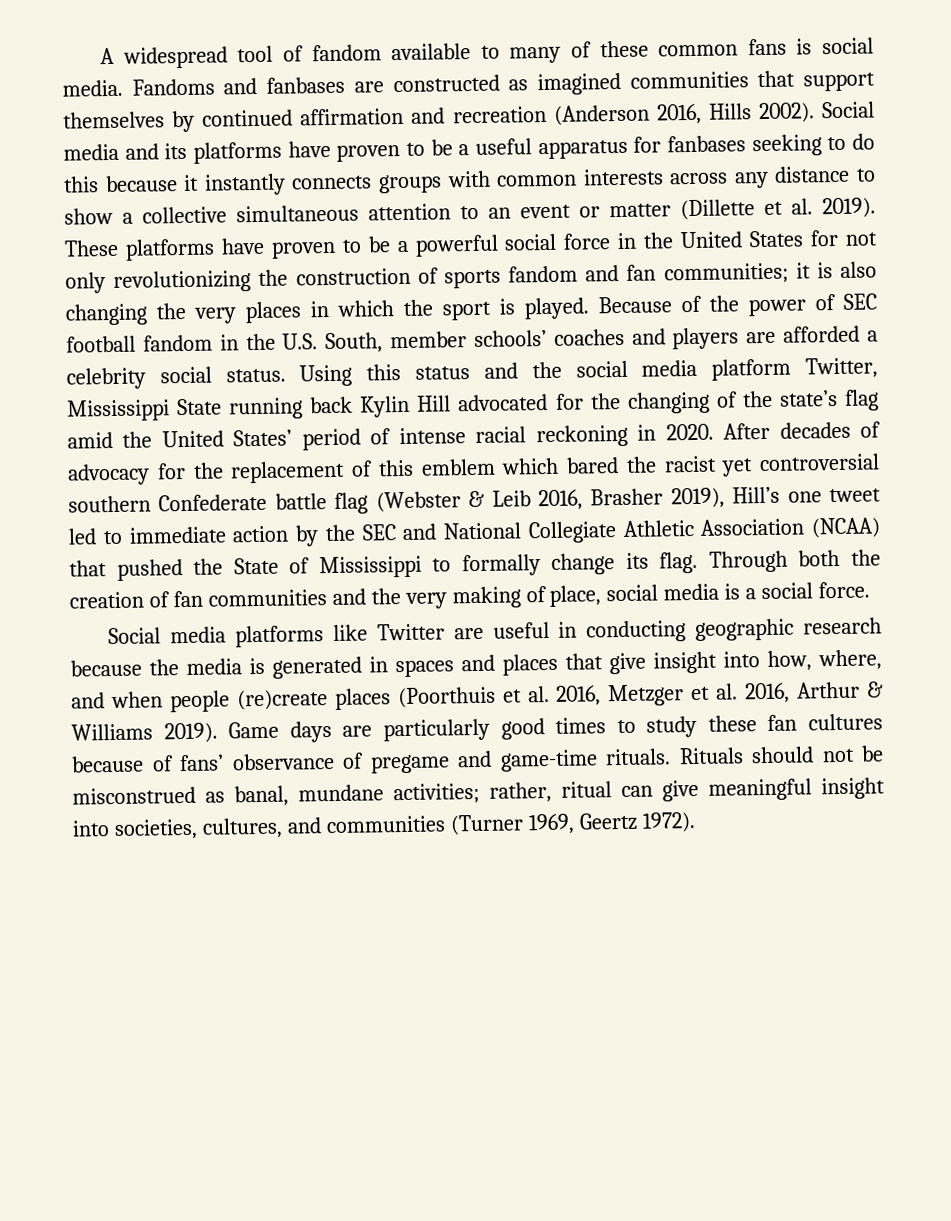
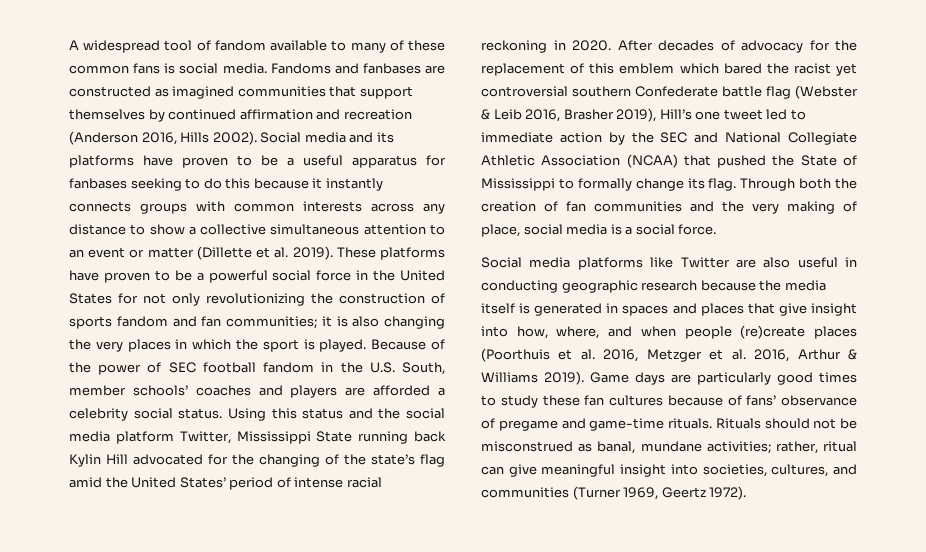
(484, 633) none -> [763,257,791,268] also
(242, 666) none -> [481,303,515,314] itself

